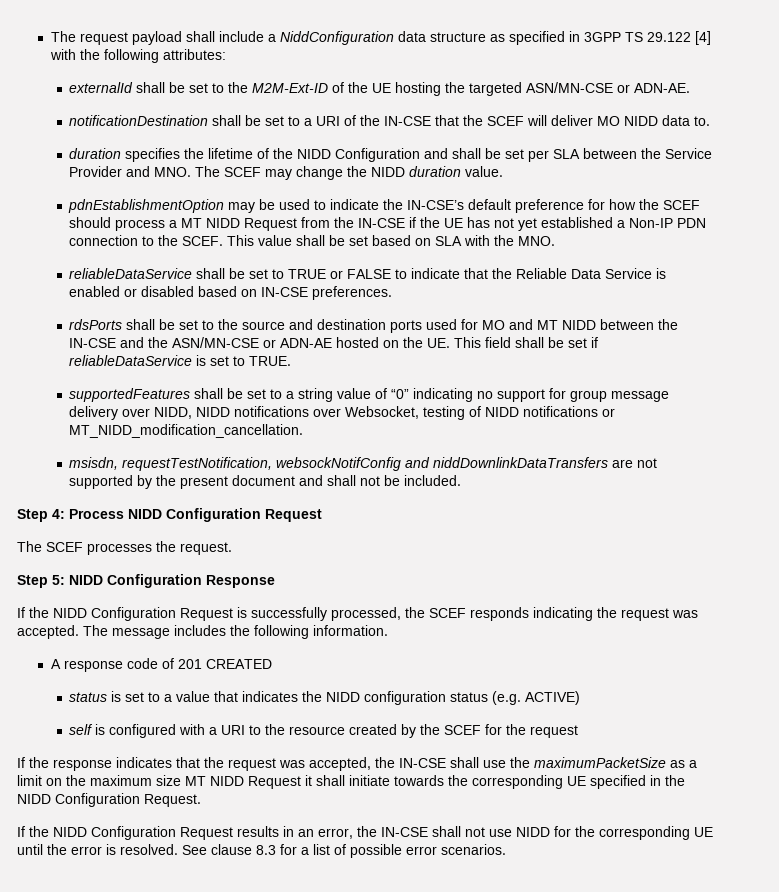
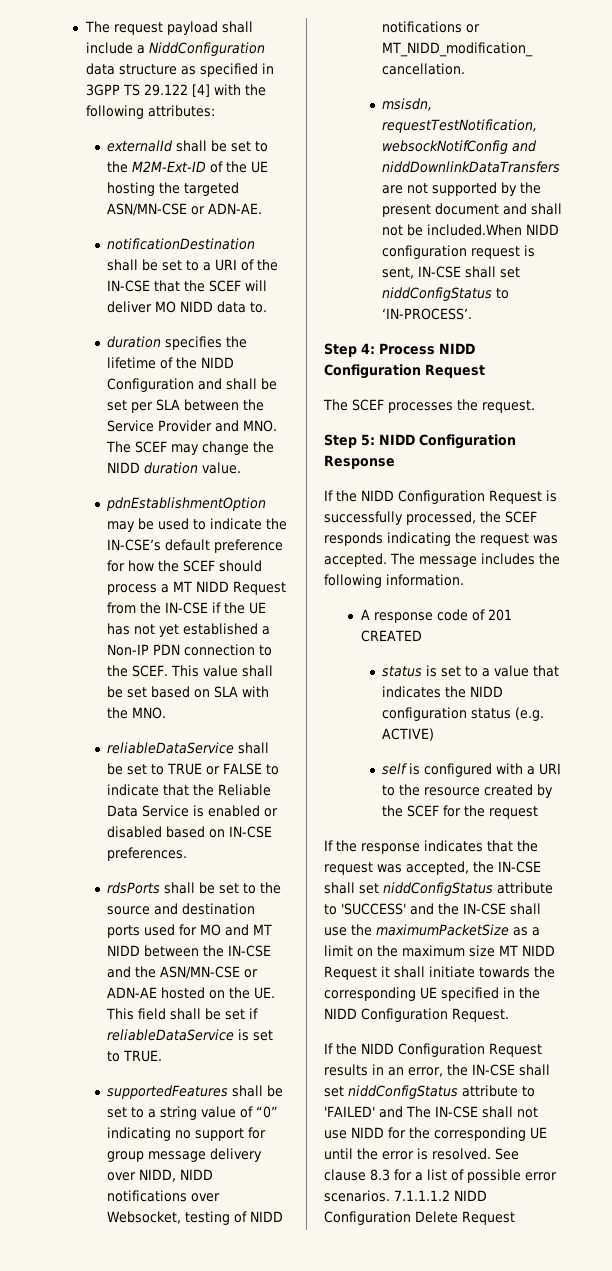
[404,475,462,486] included. -> [427,224,560,236] [382,245,536,259] [382,266,521,279] [382,287,510,301] [382,308,473,320] included.When NIDD configuration request is sent, IN-CSE shall set niddConfigStatus to ‘IN-PROCESS’.
(479, 762) none -> [359,882,553,896] [324,903,541,915] set niddConfigStatus attribute to 'SUCCESS' and the IN-CSE shall
(461, 831) none -> [324,1085,535,1099] [324,1106,513,1118] set niddConfigStatus attribute to 'FAILED' and The IN-CSE shall
(506, 849) none -> [394,1190,487,1201] [324,1211,515,1225] 7.1.1.1.2 NIDD Configuration Delete Request

